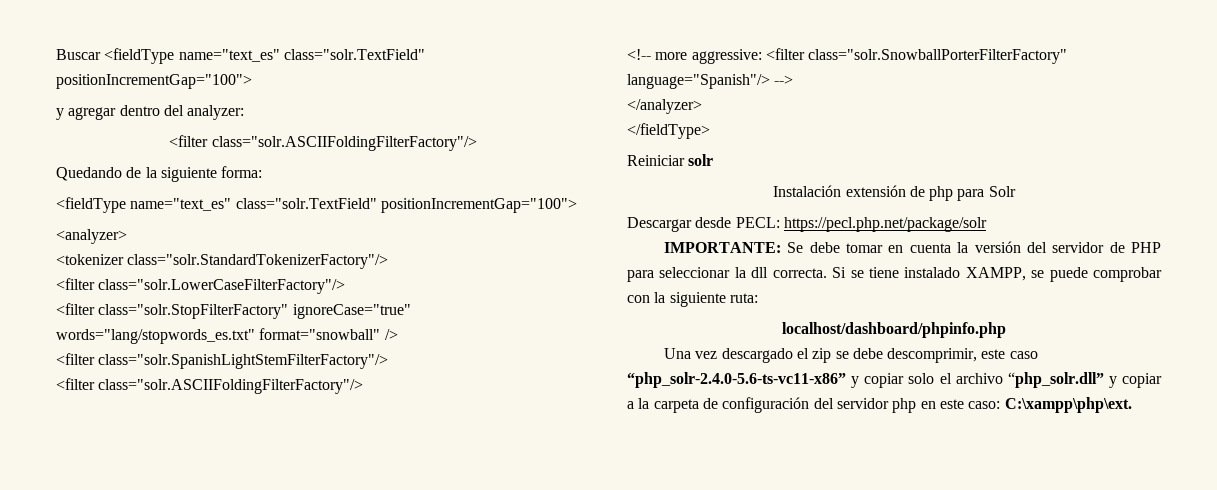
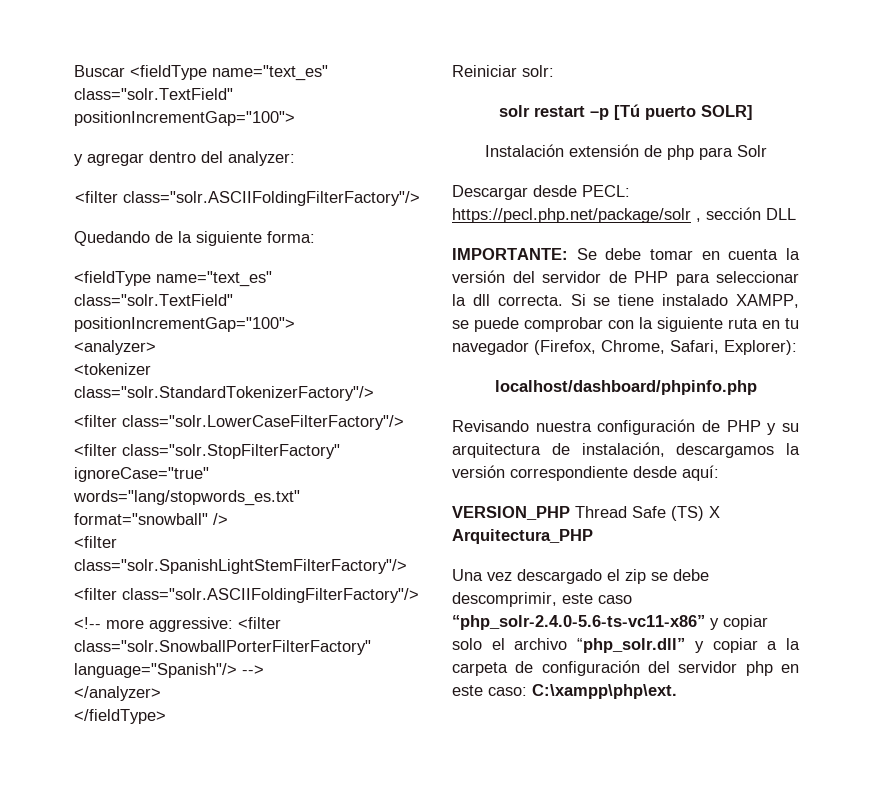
(685, 160) none -> [522,65,554,77] solr: //
(714, 160) none -> [533,104,753,120] restart –p [Tú puerto SOLR]
(987, 224) none -> [696,207,796,222] , sección DLL
[729,293,758,303] [782,322,1006,338] ruta: // localhost/dashboard/phpinfo.php -> [728,318,799,329] [452,340,797,355] [494,380,757,395] [452,419,799,435] [452,442,800,458] [452,465,719,481] [452,506,720,521] [452,529,593,544] ruta en tu navegador (Firefox, Chrome, Safari, Explorer): // localhost/dashboard/phpinfo.php // Revisando nuestra configuración de PHP y su arquitectura de instalación, descargamos la versión correspondiente desde aquí: // VERSION_PHP Thread Safe (TS) X Arquitectura_PHP

